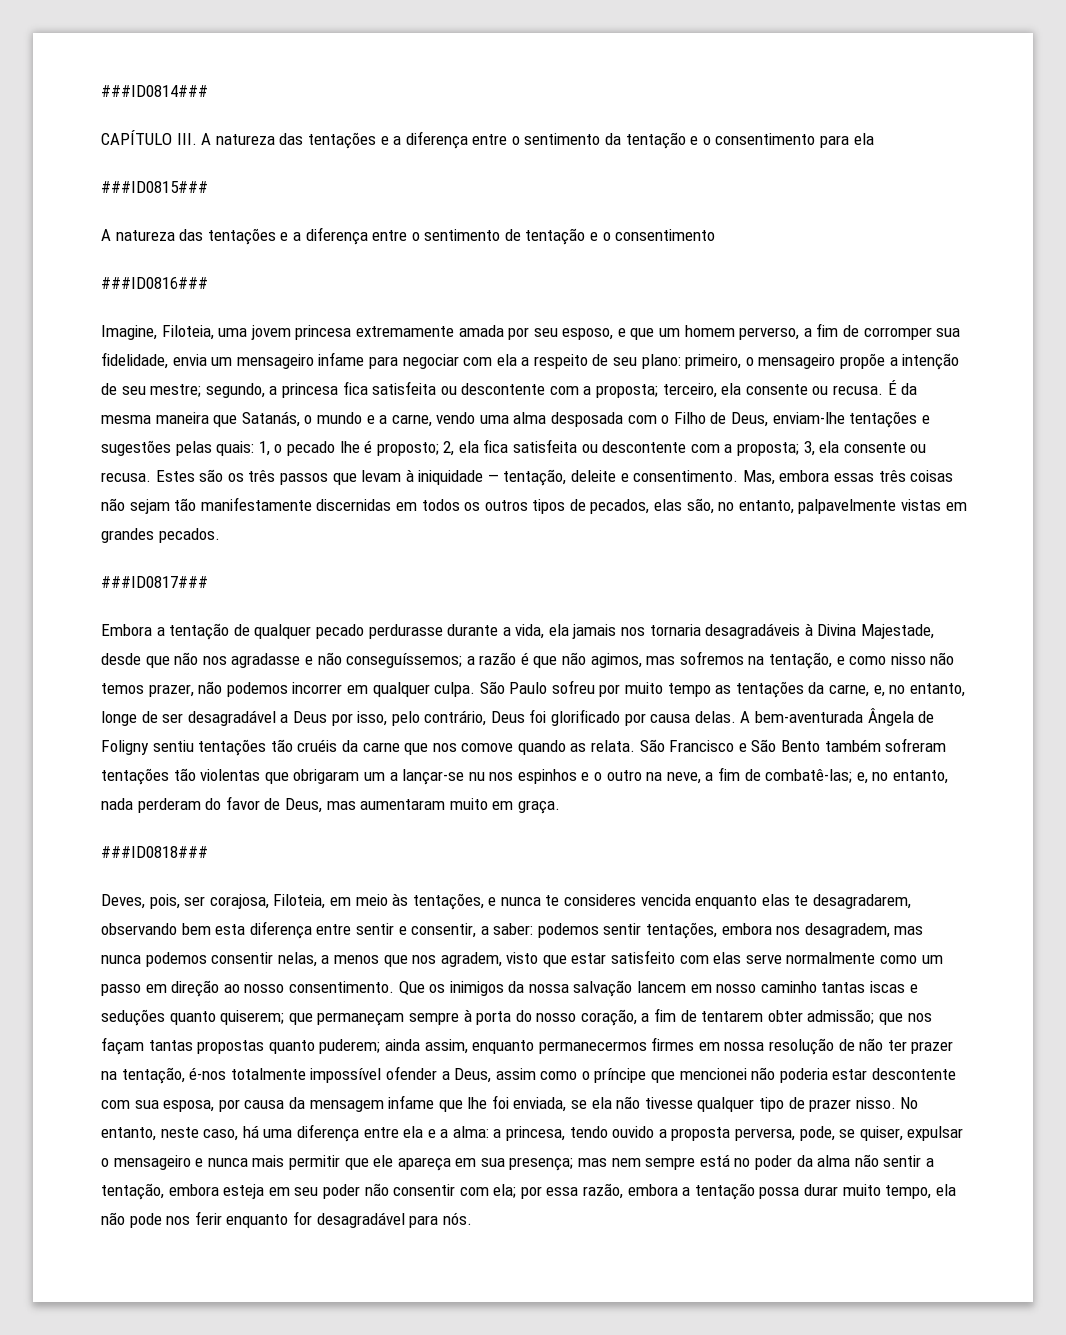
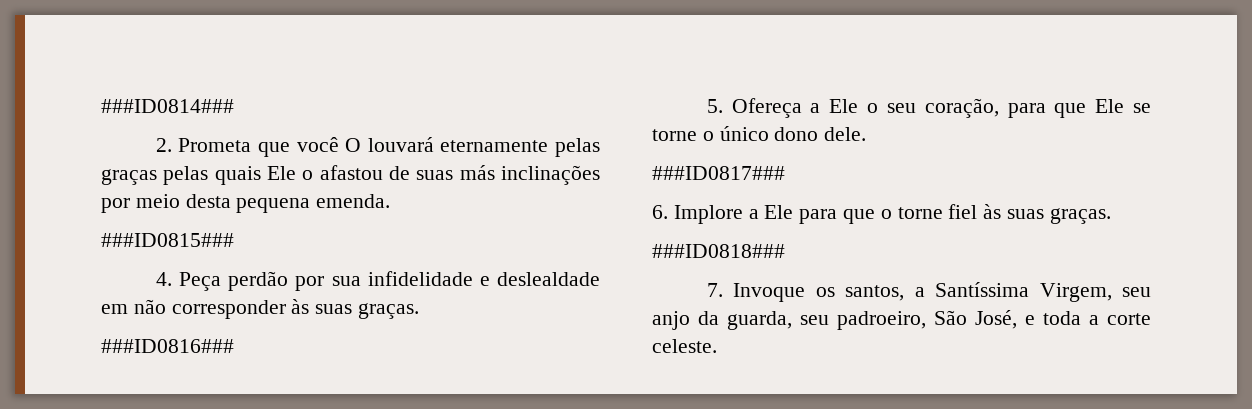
[101,130,874,149] [101,181,208,193] [101,227,716,245] [101,277,208,289] [101,323,961,340] [101,352,960,370] [101,380,918,398] [101,411,930,428] [101,439,927,456] [101,469,954,486] [101,497,967,514] [101,528,220,543] [101,576,208,588] [101,623,935,640] [101,651,955,669] [101,680,965,698] [101,708,935,726] [101,738,947,756] [101,767,948,785] [101,796,560,814] [101,846,208,858] [101,893,912,910] [101,921,924,939] [101,950,943,967] [101,980,918,997] [101,1008,932,1026] [101,1037,954,1055] [101,1066,957,1084] [101,1095,919,1112] [101,1124,964,1142] [101,1154,934,1171] [101,1183,956,1200] [101,1211,472,1228] CAPÍTULO III. A natureza das tentações e a diferença entre o sentimento da tentação e o consentimento para ela // ###ID0815### // A natureza das tentações e a diferença entre o sentimento de tentação e o consentimento // ###ID0816### // Imagine, Filoteia, uma jovem princesa extremamente amada por seu esposo, e que um homem perverso, a fim de corromper sua fidelidade, envia um mensageiro infame para negociar com ela a respeito de seu plano: primeiro, o mensageiro propõe a intenção de seu mestre; segundo, a princesa fica satisfeita ou descontente com a proposta; terceiro, ela consente ou recusa. É da mesma maneira que Satanás, o mundo e a carne, vendo uma alma desposada com o Filho de Deus, enviam-lhe tentações e sugestões pelas quais: 1, o pecado lhe é proposto; 2, ela fica satisfeita ou descontente com a proposta; 3, ela consente ou recusa. Estes são os três passos que levam à iniquidade — tentação, deleite e consentimento. Mas, embora essas três coisas não sejam tão manifestamente discernidas em todos os outros tipos de pecados, elas são, no entanto, palpavelmente vistas em grandes pecados. // ###ID0817### // Embora a tentação de qualquer pecado perdurasse durante a vida, ela jamais nos tornaria desagradáveis à Divina Majestade, desde que não nos agradasse e não conseguíssemos; a razão é que não agimos, mas sofremos na tentação, e como nisso não temos prazer, não podemos incorrer em qualquer culpa. São Paulo sofreu por muito tempo as tentações da carne, e, no entanto, longe de ser desagradável a Deus por isso, pelo contrário, Deus foi glorificado por causa delas. A bem-aventurada Ângela de Foligny sentiu tentações tão cruéis da carne que nos comove quando as relata. São Francisco e São Bento também sofreram tentações tão violentas que obrigaram um a lançar-se nu nos espinhos e o outro na neve, a fim de combatê-las; e, no entanto, nada perderam do favor de Deus, mas aumentaram muito em graça. // ###ID0818### // Deves, pois, ser corajosa, Filoteia, em meio às tentações, e nunca te consideres vencida enquanto elas te desagradarem, observando bem esta diferença entre sentir e consentir, a saber: podemos sentir tentações, embora nos desagradem, mas nunca podemos consentir nelas, a menos que nos agradem, visto que estar satisfeito com elas serve normalmente como um passo em direção ao nosso consentimento. Que os inimigos da nossa salvação lancem em nosso caminho tantas iscas e seduções quanto quiserem; que permaneçam sempre à porta do nosso coração, a fim de tentarem obter admissão; que nos façam tantas propostas quanto puderem; ainda assim, enquanto permanecermos firmes em nossa resolução de não ter prazer na tentação, é-nos totalmente impossível ofender a Deus, assim como o príncipe que mencionei não poderia estar descontente com sua esposa, por causa da mensagem infame que lhe foi enviada, se ela não tivesse qualquer tipo de prazer nisso. No entanto, neste caso, há uma diferença entre ela e a alma: a princesa, tendo ouvido a proposta perversa, pode, se quiser, expulsar o mensageiro e nunca mais permitir que ele apareça em sua presença; mas nem sempre está no poder da alma não sentir a tentação, embora esteja em seu poder não consentir com ela; por essa razão, embora a tentação possa durar muito tempo, ela não pode nos ferir enquanto for desagradável para nós. -> [155,137,600,157] [101,165,600,185] [101,194,391,213] [101,233,234,247] [155,271,600,291] [101,299,420,319] [101,339,234,353] [706,98,1151,118] [652,126,867,141] [652,166,785,180] [652,204,1111,224] [652,244,785,258] [706,282,1151,302] [652,310,1151,330] [652,339,717,353] 2. Prometa que você O louvará eternamente pelas graças pelas quais Ele o afastou de suas más inclinações por meio desta pequena emenda. // ###ID0815### // 4. Peça perdão por sua infidelidade e deslealdade em não corresponder às suas graças. // ###ID0816### // 5. Ofereça a Ele o seu coração, para que Ele se torne o único dono dele. // ###ID0817### // 6. Implore a Ele para que o torne fiel às suas graças. // ###ID0818### // 7. Invoque os santos, a Santíssima Virgem, seu anjo da guarda, seu padroeiro, São José, e toda a corte celeste.

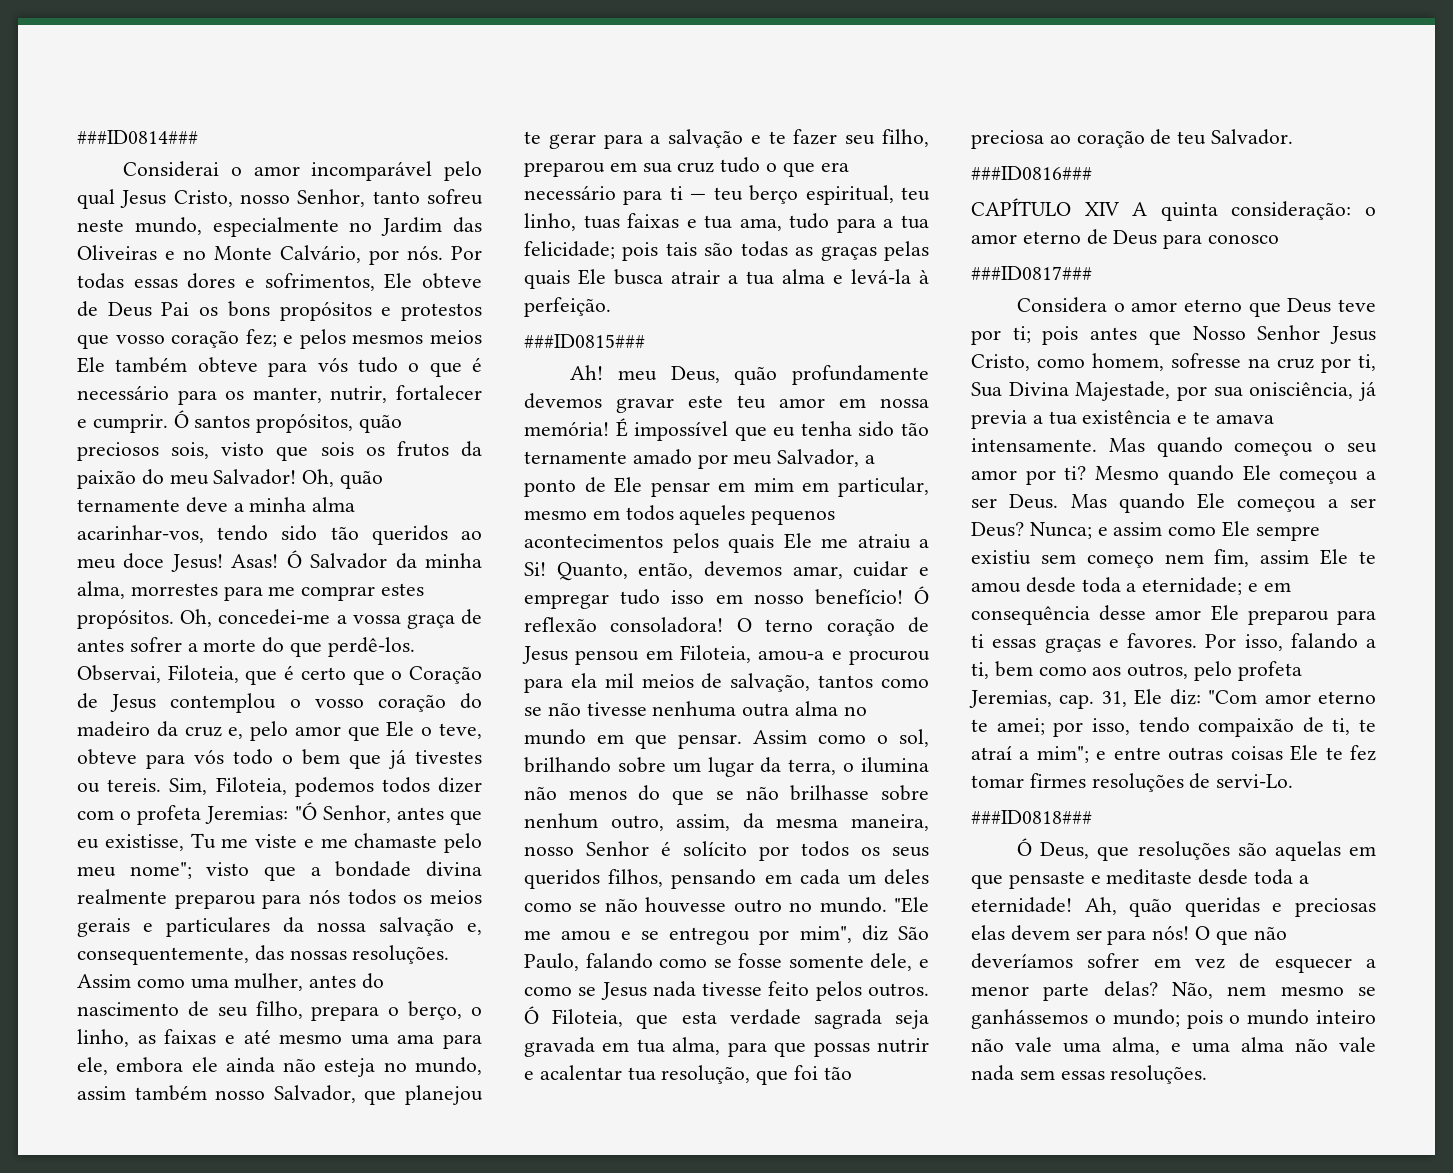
[155,137,600,157] [101,165,600,185] [101,194,391,213] [101,233,234,247] [155,271,600,291] [101,299,420,319] [101,339,234,353] [706,98,1151,118] [652,126,867,141] [652,166,785,180] [652,204,1111,224] [652,244,785,258] [706,282,1151,302] [652,310,1151,330] [652,339,717,353] 2. Prometa que você O louvará eternamente pelas graças pelas quais Ele o afastou de suas más inclinações por meio desta pequena emenda. // ###ID0815### // 4. Peça perdão por sua infidelidade e deslealdade em não corresponder às suas graças. // ###ID0816### // 5. Ofereça a Ele o seu coração, para que Ele se torne o único dono dele. // ###ID0817### // 6. Implore a Ele para que o torne fiel às suas graças. // ###ID0818### // 7. Invoque os santos, a Santíssima Virgem, seu anjo da guarda, seu padroeiro, São José, e toda a corte celeste. -> [123,161,482,181] [77,189,483,209] [77,217,483,237] [77,245,482,265] [77,273,482,291] [77,301,483,321] [77,329,482,349] [77,357,482,377] [77,385,482,405] [77,410,403,433] [77,441,483,461] [77,469,384,489] [77,497,356,513] [77,525,482,545] [77,550,483,572] [77,581,425,601] [77,609,483,629] [77,637,415,657] [77,665,483,685] [77,693,482,713] [77,721,482,741] [77,749,482,769] [77,777,482,797] [77,802,483,825] [77,833,482,853] [77,861,482,881] [77,889,483,909] [77,917,482,937] [77,945,450,965] [77,973,385,991] [77,1001,482,1021] [77,1029,482,1049] [77,1057,482,1077] [77,1085,483,1105] [524,129,929,149] [524,157,849,177] [524,185,931,205] [524,213,929,233] [524,241,930,261] [524,269,929,289] [524,297,611,317] [524,334,645,348] [570,365,929,385] [524,393,929,413] [524,418,929,441] [524,449,876,469] [524,477,929,497] [524,505,836,525] [524,533,929,553] [524,561,929,581] [524,586,929,609] [524,617,929,636] [522,645,930,665] [524,673,929,693] [524,701,867,717] [524,729,929,749] [524,757,929,777] [524,785,929,805] [524,813,929,831] [524,841,929,861] [524,869,929,889] [524,897,929,913] [524,925,929,945] [524,953,929,971] [524,981,929,1001] [524,1006,929,1029] [524,1037,929,1057] [524,1065,852,1085] [971,129,1294,149] [971,166,1092,180] [971,198,1376,221] [971,229,1280,249] [971,266,1092,280] [1017,297,1376,317] [971,325,1376,345] [971,353,1376,373] [971,381,1376,401] [971,410,1274,429] [971,437,1377,457] [971,465,1376,485] [971,493,1376,513] [971,521,1320,541] [971,549,1376,568] [971,577,1291,595] [971,605,1376,625] [971,633,1376,653] [971,661,1302,681] [969,689,1376,709] [971,717,1376,737] [971,745,1376,763] [971,773,1294,792] [971,810,1092,824] [1017,838,1376,861] [971,869,1309,889] [971,897,1376,917] [971,925,1287,945] [971,953,1376,973] [971,981,1376,1001] [971,1009,1376,1029] [971,1037,1376,1055] [971,1065,1208,1084] Considerai o amor incomparável pelo qual Jesus Cristo, nosso Senhor, tanto sofreu neste mundo, especialmente no Jardim das Oliveiras e no Monte Calvário, por nós. Por todas essas dores e sofrimentos, Ele obteve de Deus Pai os bons propósitos e protestos que vosso coração fez; e pelos mesmos meios Ele também obteve para vós tudo o que é necessário para os manter, nutrir, fortalecer e cumprir. Ó santos propósitos, quão preciosos sois, visto que sois os frutos da paixão do meu Salvador! Oh, quão ternamente deve a minha alma acarinhar-vos, tendo sido tão queridos ao meu doce Jesus! Asas! Ó Salvador da minha alma, morrestes para me comprar estes propósitos. Oh, concedei-me a vossa graça de antes sofrer a morte do que perdê-los. Observai, Filoteia, que é certo que o Coração de Jesus contemplou o vosso coração do madeiro da cruz e, pelo amor que Ele o teve, obteve para vós todo o bem que já tivestes ou tereis. Sim, Filoteia, podemos todos dizer com o profeta Jeremias: "Ó Senhor, antes que eu existisse, Tu me viste e me chamaste pelo meu nome"; visto que a bondade divina realmente preparou para nós todos os meios gerais e particulares da nossa salvação e, consequentemente, das nossas resoluções. Assim como uma mulher, antes do nascimento de seu filho, prepara o berço, o linho, as faixas e até mesmo uma ama para ele, embora ele ainda não esteja no mundo, assim também nosso Salvador, que planejou te gerar para a salvação e te fazer seu filho, preparou em sua cruz tudo o que era necessário para ti — teu berço espiritual, teu linho, tuas faixas e tua ama, tudo para a tua felicidade; pois tais são todas as graças pelas quais Ele busca atrair a tua alma e levá-la à perfeição. // ###ID0815### // Ah! meu Deus, quão profundamente devemos gravar este teu amor em nossa memória! É impossível que eu tenha sido tão ternamente amado por meu Salvador, a ponto de Ele pensar em mim em particular, mesmo em todos aqueles pequenos acontecimentos pelos quais Ele me atraiu a Si! Quanto, então, devemos amar, cuidar e empregar tudo isso em nosso benefício! Ó reflexão consoladora! O terno coração de Jesus pensou em Filoteia, amou-a e procurou para ela mil meios de salvação, tantos como se não tivesse nenhuma outra alma no mundo em que pensar. Assim como o sol, brilhando sobre um lugar da terra, o ilumina não menos do que se não brilhasse sobre nenhum outro, assim, da mesma maneira, nosso Senhor é solícito por todos os seus queridos filhos, pensando em cada um deles como se não houvesse outro no mundo. "Ele me amou e se entregou por mim", diz São Paulo, falando como se fosse somente dele, e como se Jesus nada tivesse feito pelos outros. Ó Filoteia, que esta verdade sagrada seja gravada em tua alma, para que possas nutrir e acalentar tua resolução, que foi tão preciosa ao coração de teu Salvador. // ###ID0816### // CAPÍTULO XIV A quinta consideração: o amor eterno de Deus para conosco // ###ID0817### // Considera o amor eterno que Deus teve por ti; pois antes que Nosso Senhor Jesus Cristo, como homem, sofresse na cruz por ti, Sua Divina Majestade, por sua onisciência, já previa a tua existência e te amava intensamente. Mas quando começou o seu amor por ti? Mesmo quando Ele começou a ser Deus. Mas quando Ele começou a ser Deus? Nunca; e assim como Ele sempre existiu sem começo nem fim, assim Ele te amou desde toda a eternidade; e em consequência desse amor Ele preparou para ti essas graças e favores. Por isso, falando a ti, bem como aos outros, pelo profeta Jeremias, cap. 31, Ele diz: "Com amor eterno te amei; por isso, tendo compaixão de ti, te atraí a mim"; e entre outras coisas Ele te fez tomar firmes resoluções de servi-Lo. // ###ID0818### // Ó Deus, que resoluções são aquelas em que pensaste e meditaste desde toda a eternidade! Ah, quão queridas e preciosas elas devem ser para nós! O que não deveríamos sofrer em vez de esquecer a menor parte delas? Não, nem mesmo se ganhássemos o mundo; pois o mundo inteiro não vale uma alma, e uma alma não vale nada sem essas resoluções.

